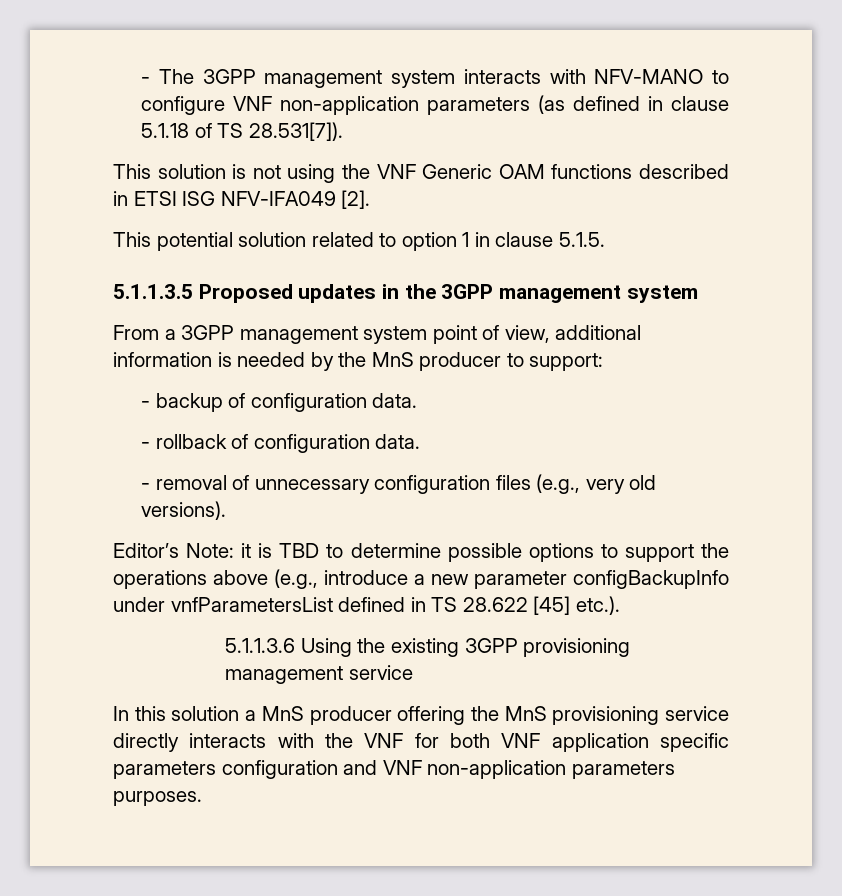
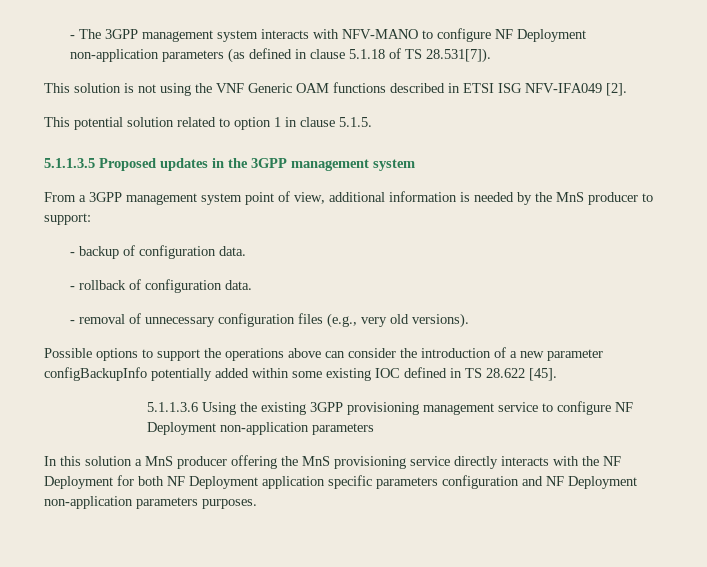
[233,96,273,111] VNF -> [494,29,586,42] NF Deployment
[113,543,522,562] Editor’s Note: it is TBD to determine possible -> [44,348,92,358] Possible
[274,569,729,589] [113,597,333,612] (e.g., introduce a new parameter configBackupInfo under vnfParametersList -> [325,347,603,361] [44,367,400,381] can consider the introduction of a new parameter configBackupInfo potentially added within some existing IOC
[533,596,620,615] [45] etc.). -> [529,368,557,381] [45].
(413, 672) none -> [541,401,633,415] [146,422,374,435] to configure NF Deployment non-application parameters
[364,733,541,748] VNF for both VNF -> [603,456,621,466] [44,475,258,489] NF Deployment for both NF Deployment
[382,760,422,775] VNF -> [546,476,637,489] NF Deployment

